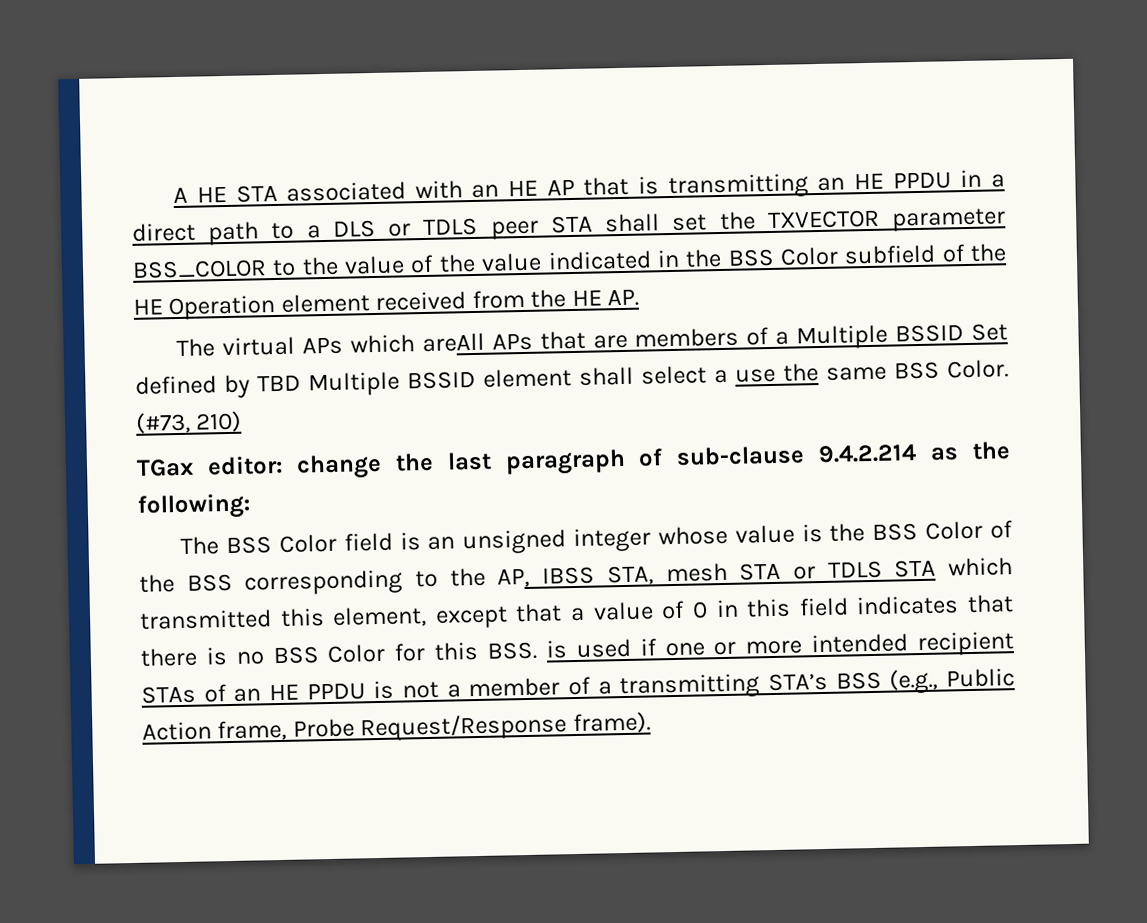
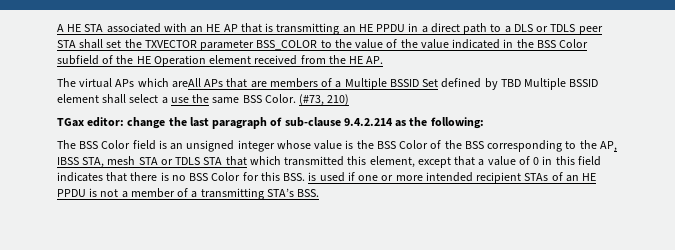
(937, 568) none -> [225,156,247,166] that
[835,668,1015,694] [142,711,651,742] BSS (e.g., Public Action frame, Probe Request/Response frame). -> [297,189,320,197] BSS.

